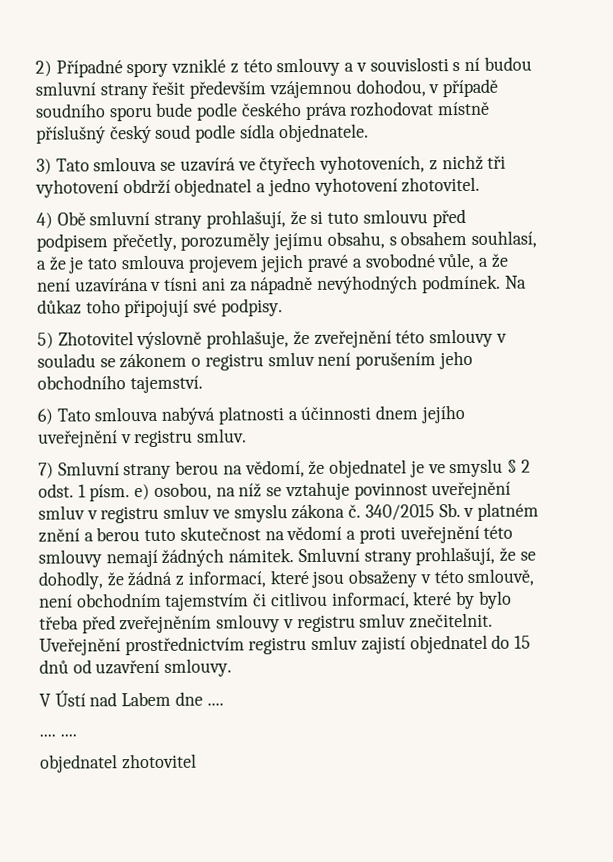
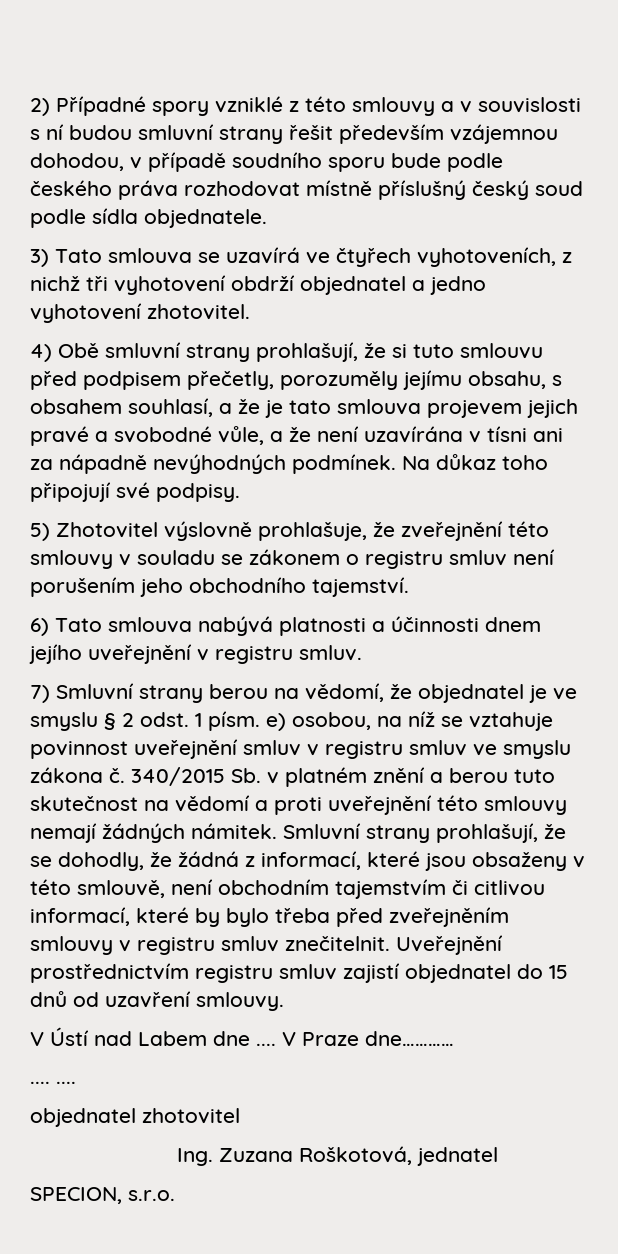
(224, 704) none -> [282,1031,454,1046] V Praze dne…………
(197, 761) none -> [176,1146,498,1166] [30,1187,175,1204] // Ing. Zuzana Roškotová, jednatel // SPECION, s.r.o.

